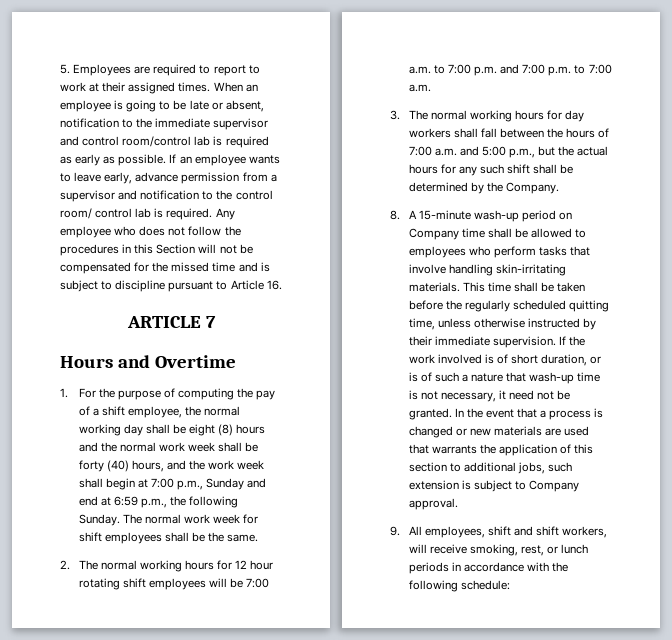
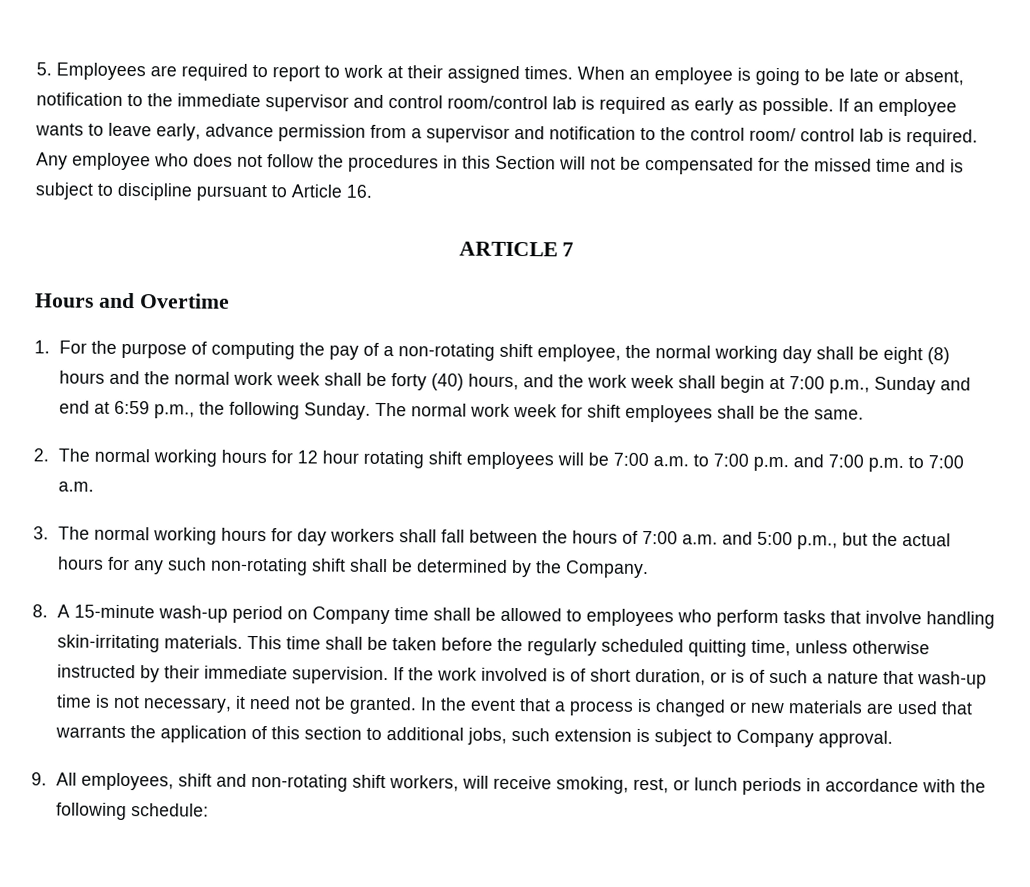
(99, 412) none -> [397,343,495,361] non-rotating
(505, 169) none -> [209,557,308,576] non-rotating
(534, 531) none -> [250,773,348,792] non-rotating

